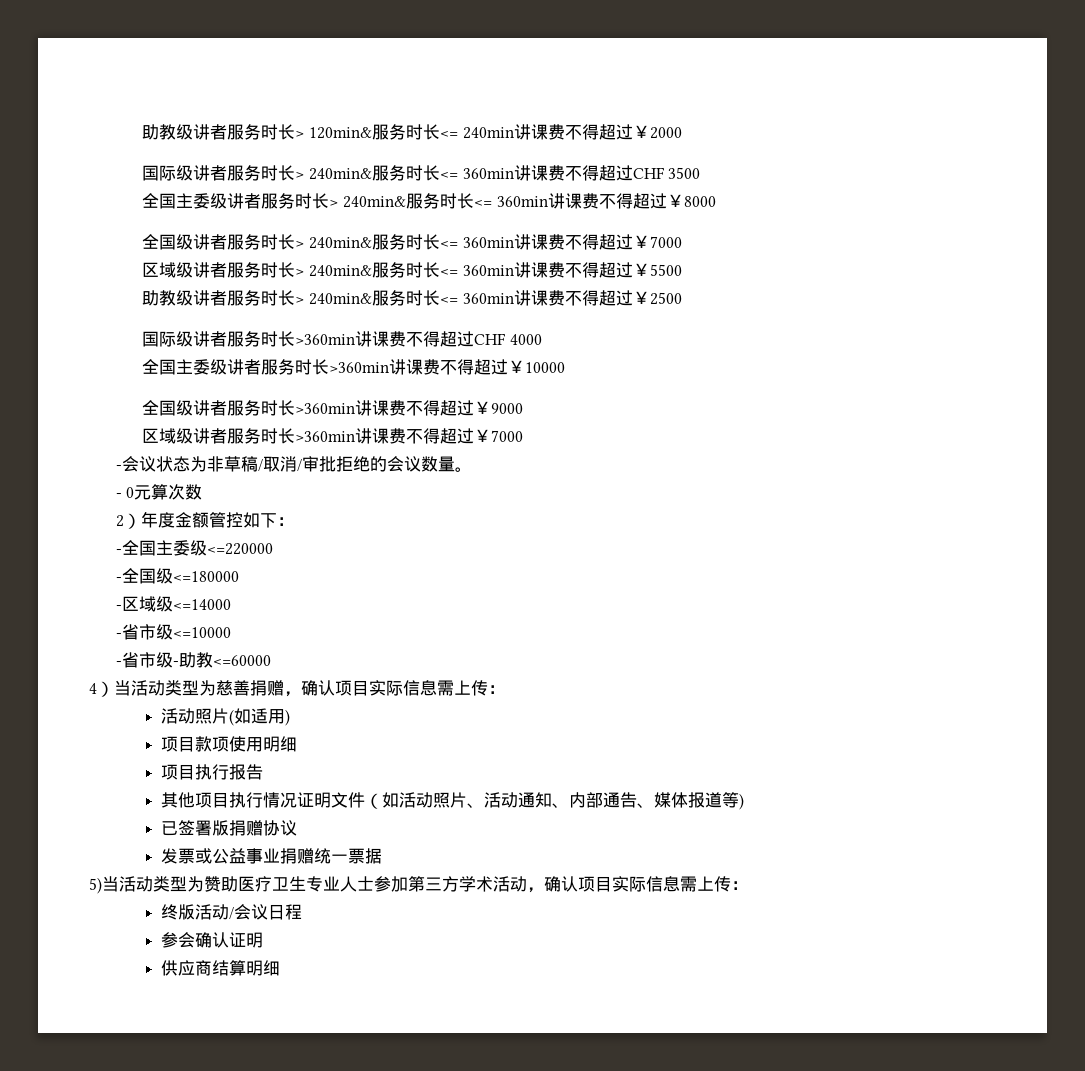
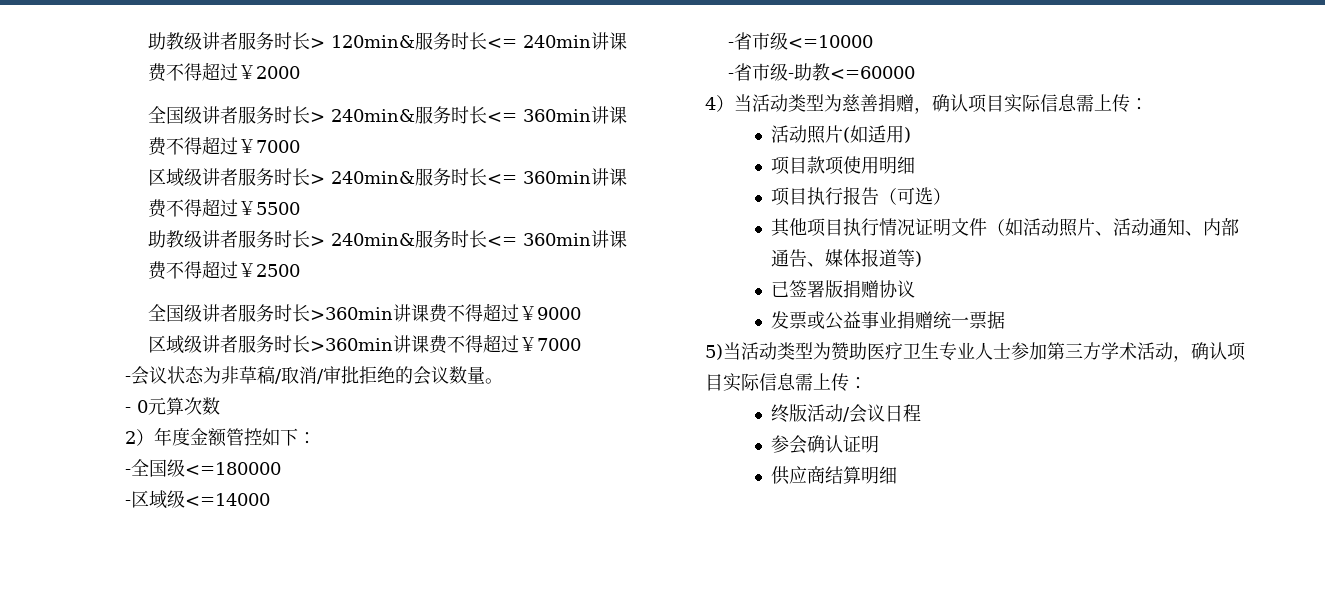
[142,165,701,181] [142,193,716,209] // 国际级讲者服务时长> 240min&服务时长<= 360min讲课费不得超过CHF 3500 // 全国主委级讲者服务时长> 240min&服务时长<= 360min讲课费不得超过￥8000 -> (301, 72) none
[142,331,542,347] [142,359,566,375] // 国际级讲者服务时长>360min讲课费不得超过CHF 4000 // 全国主委级讲者服务时长>360min讲课费不得超过￥10000 -> (301, 270) none
[115,540,273,556] // -全国主委级<=220000 -> (317, 438) none
(264, 772) none -> [879,187,952,205] （可选）

